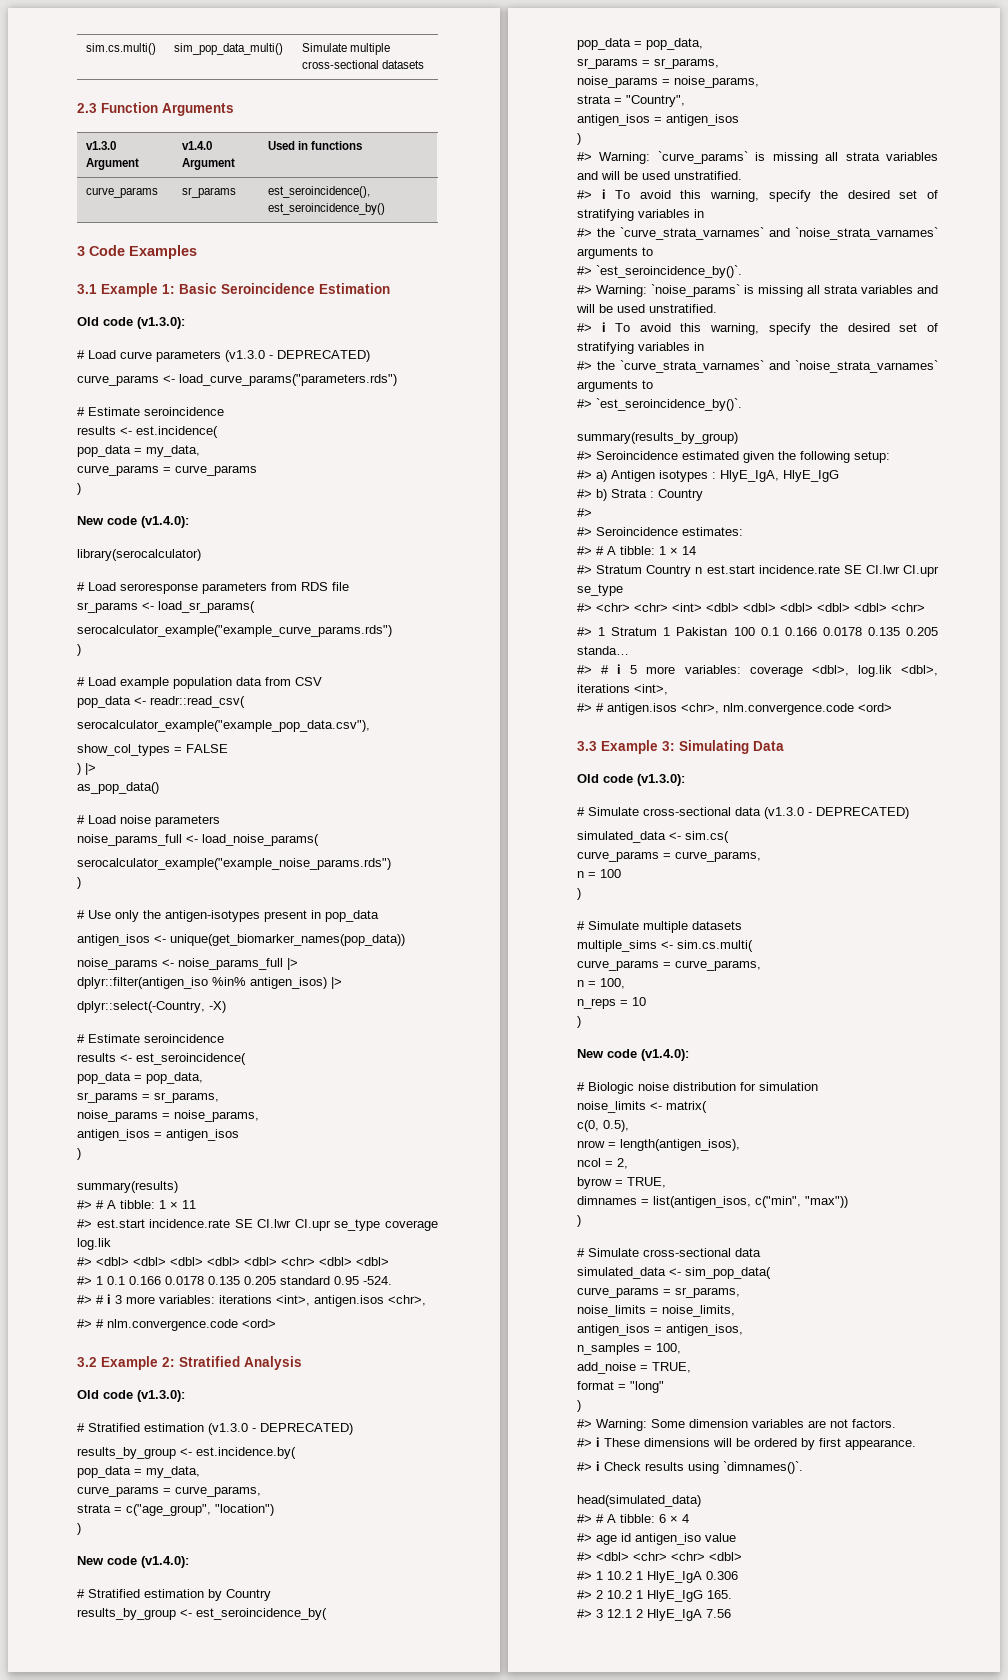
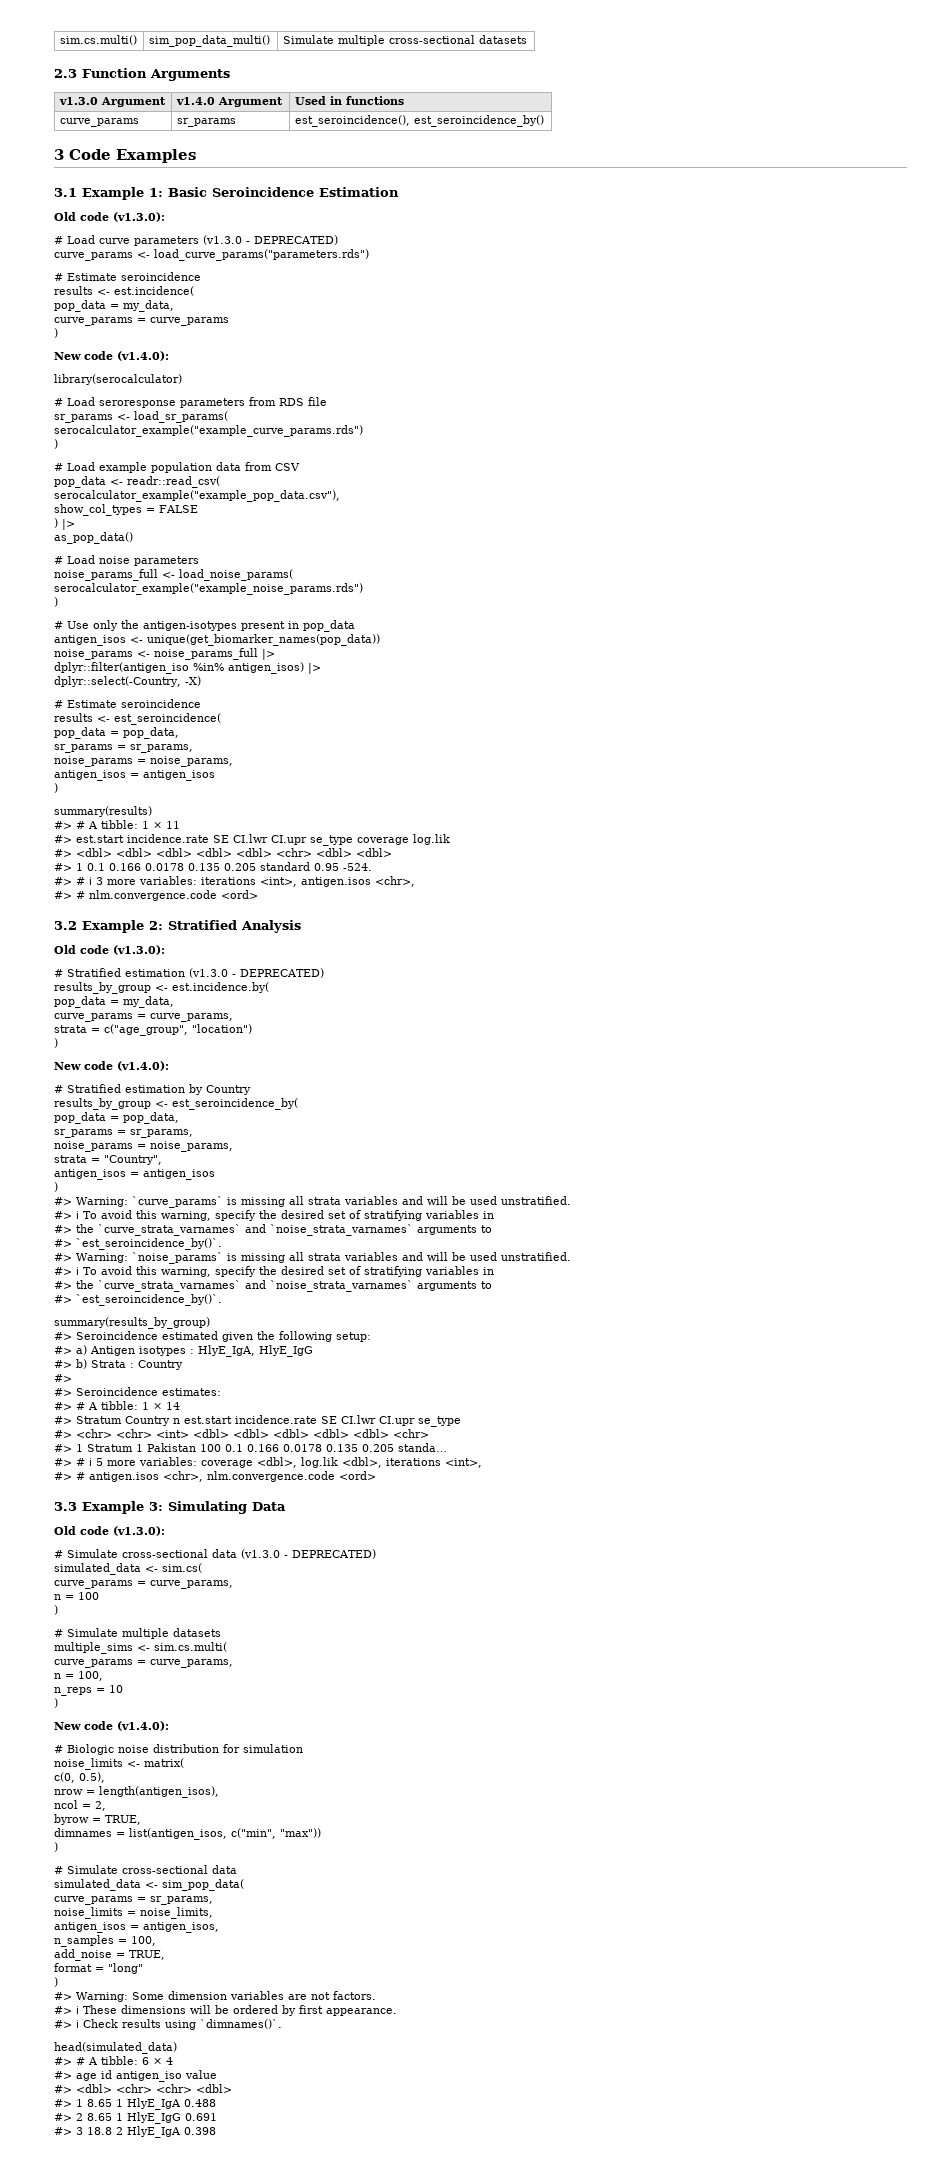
[607,1571,632,1580] 10.2 -> [87,2099,112,2107] 8.65
[706,1571,738,1580] 0.306 -> [184,2099,216,2107] 0.488
[607,1590,632,1599] 10.2 -> [87,2113,112,2121] 8.65
[707,1590,732,1599] 165. -> [185,2113,217,2121] 0.691
[607,1609,632,1618] 12.1 -> [87,2127,112,2135] 18.8
[706,1609,731,1618] 7.56 -> [184,2127,216,2135] 0.398

